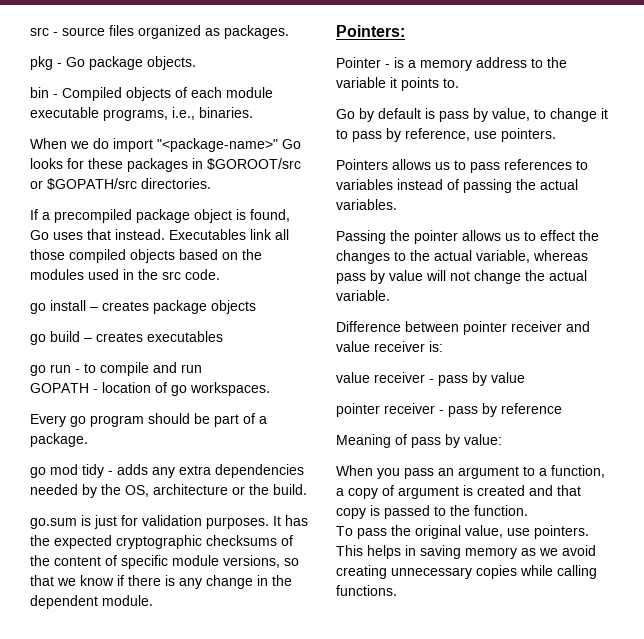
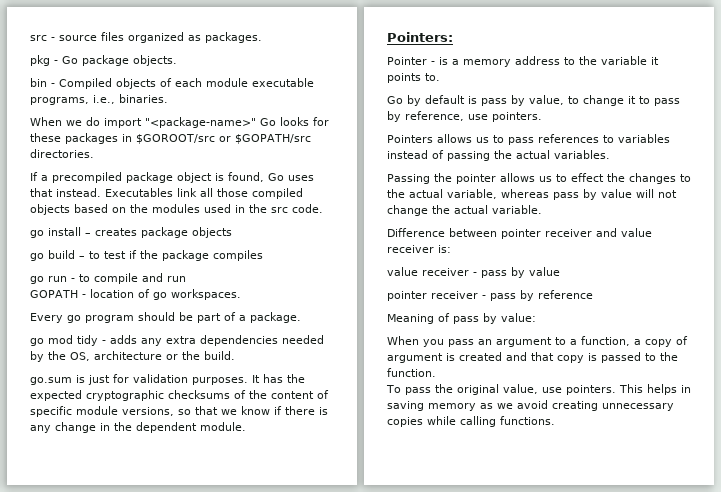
[96,331,223,342] creates executables -> [89,250,263,261] to test if the package compiles

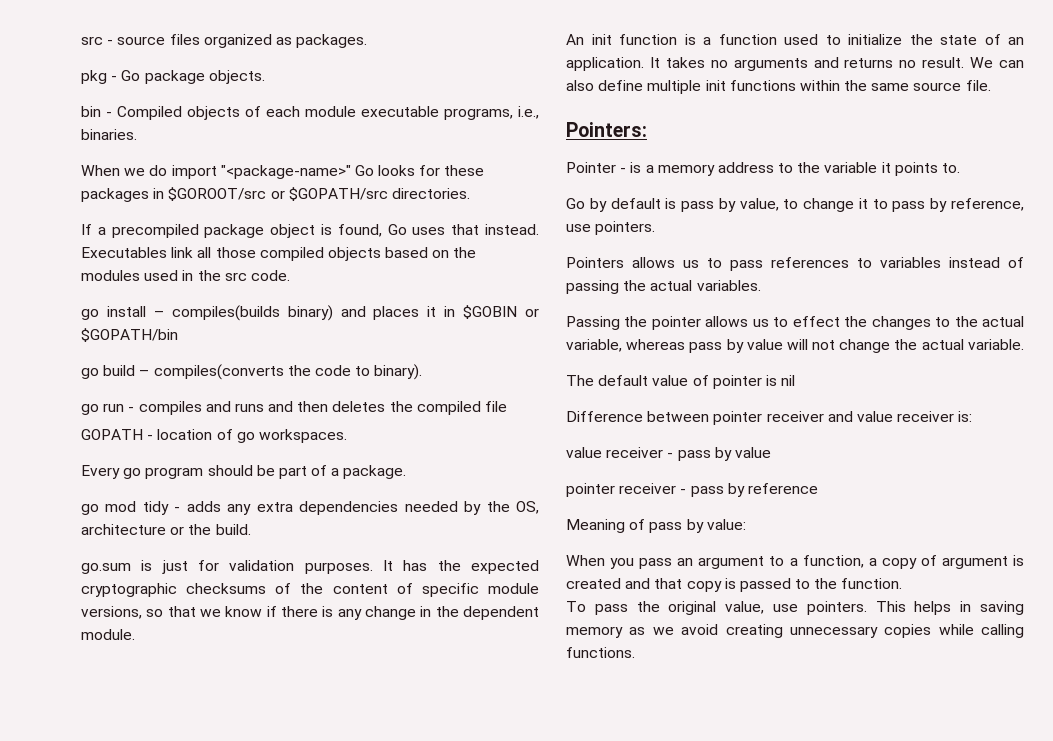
[95,227,232,238] [30,250,263,261] [30,273,186,284] creates package objects // go build – to test if the package compiles // go run - to compile and run -> [171,305,539,321] [81,328,178,342] [81,364,423,380] [81,401,508,415] compiles(builds binary) and places it in $GOBIN or $GOPATH/bin // go build – compiles(converts the code to binary). // go run - compiles and runs and then deletes the compiled file
(246, 426) none -> [566,34,1024,45] [566,57,1024,71] [566,80,991,94] // An init function is a function used to initialize the state of an application. It takes no arguments and returns no result. We can also define multiple init functions within the same source file.
(542, 209) none -> [566,375,796,389] // The default value of pointer is nil

